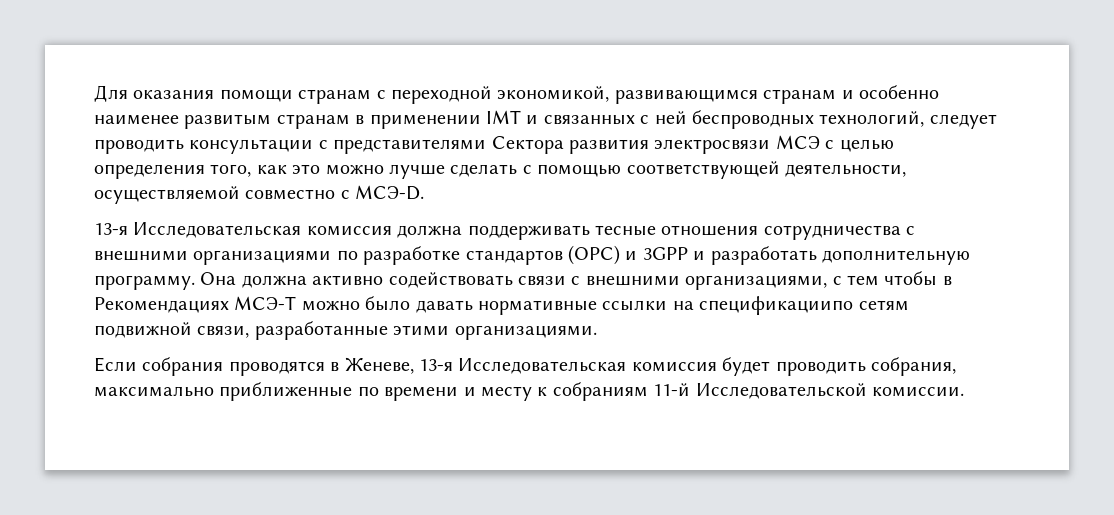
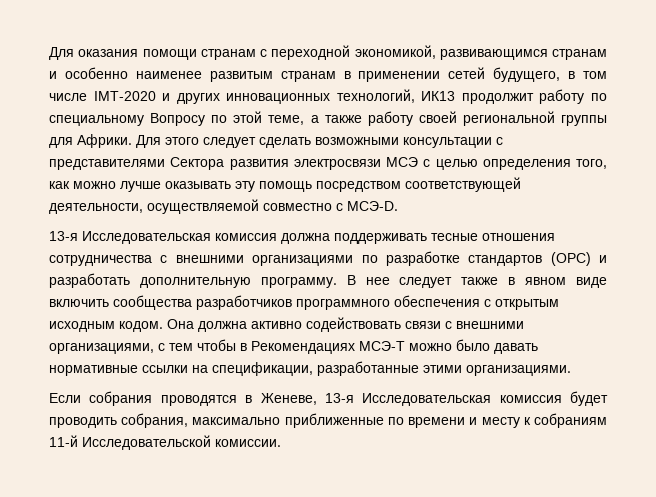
[485,110,997,129] [94,139,184,154] IMT и связанных с ней беспроводных технологий, следует проводить -> [448,67,607,82] [49,89,607,104] [49,111,608,126] [49,134,399,148] сетей будущего, в том числе IMT-2020 и других инновационных технологий, ИК13 продолжит работу по специальному Вопросу по этой теме, а также работу своей региональной группы для Африки. Для этого следует сделать возможными
[292,164,321,174] это -> (70, 185) none
[450,164,622,177] сделать с помощью -> [165,181,401,192] оказывать эту помощь посредством
[642,247,706,260] 3GPP и -> (607, 259) none
(195, 282) none -> [346,275,608,288] [49,295,559,310] [49,321,163,332] В нее следует также в явном виде включить сообщества разработчиков программного обеспечения с открытым исходным кодом.
[699,296,909,315] [94,322,250,338] спецификациипо сетям подвижной связи, -> [212,362,313,376] спецификации,

